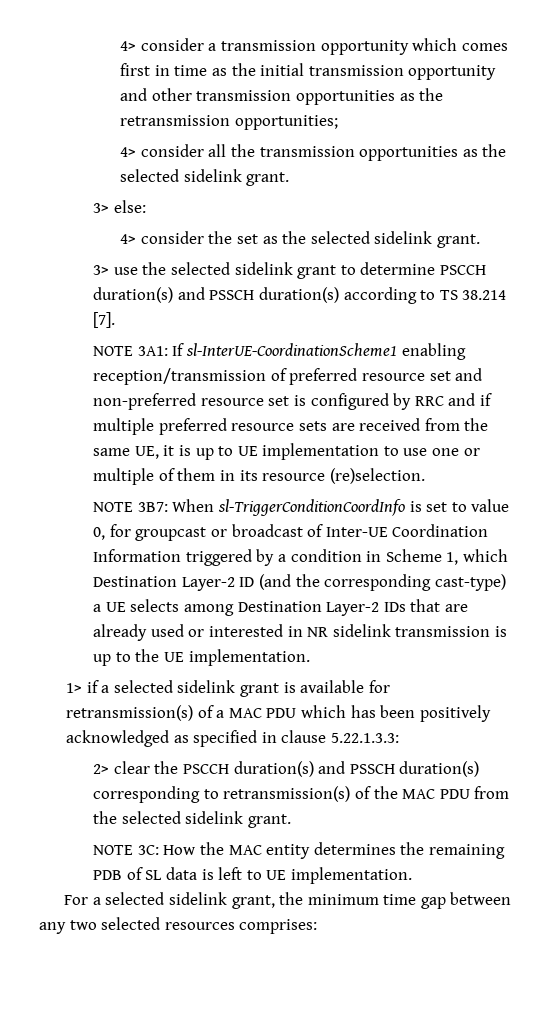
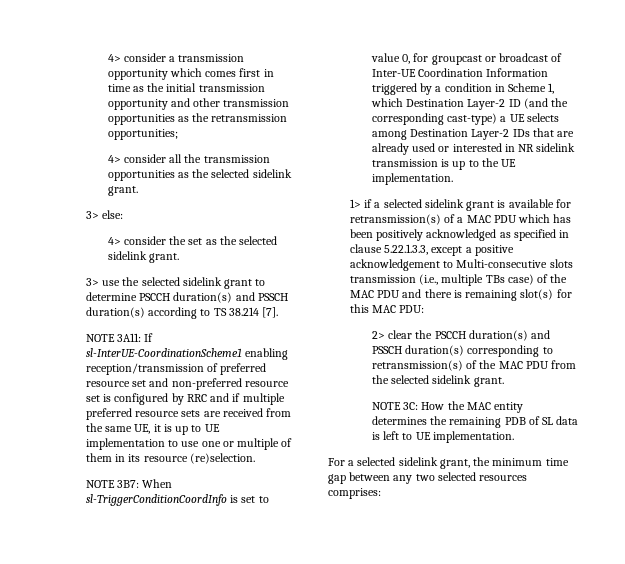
[137,346,168,356] 3A1: -> [117,333,142,342] 3A11:
[331,733,400,743] 5.22.1.3.3: -> [384,244,514,256] [349,259,573,271] [349,274,568,286] [349,289,572,301] [349,304,425,313] 5.22.1.3.3, except a positive acknowledgement to Multi-consecutive slots transmission (i.e., multiple TBs case) of the MAC PDU and there is remaining slot(s) for this MAC PDU:

